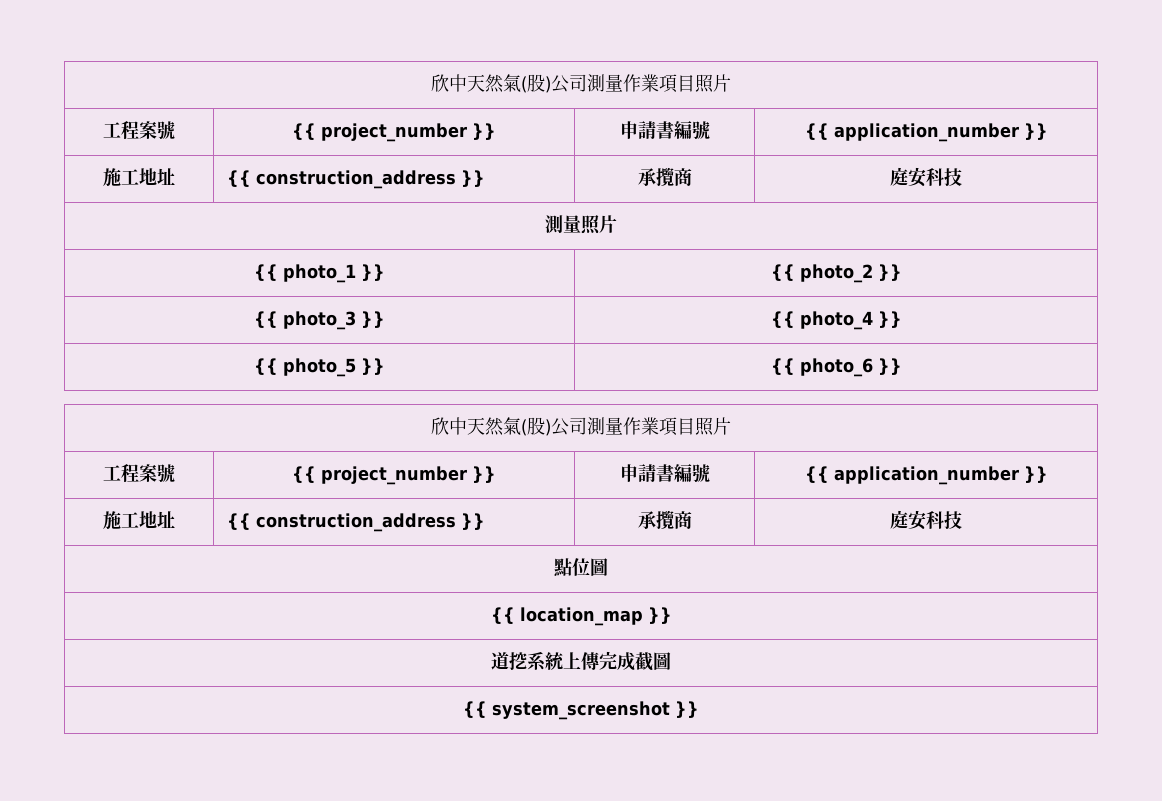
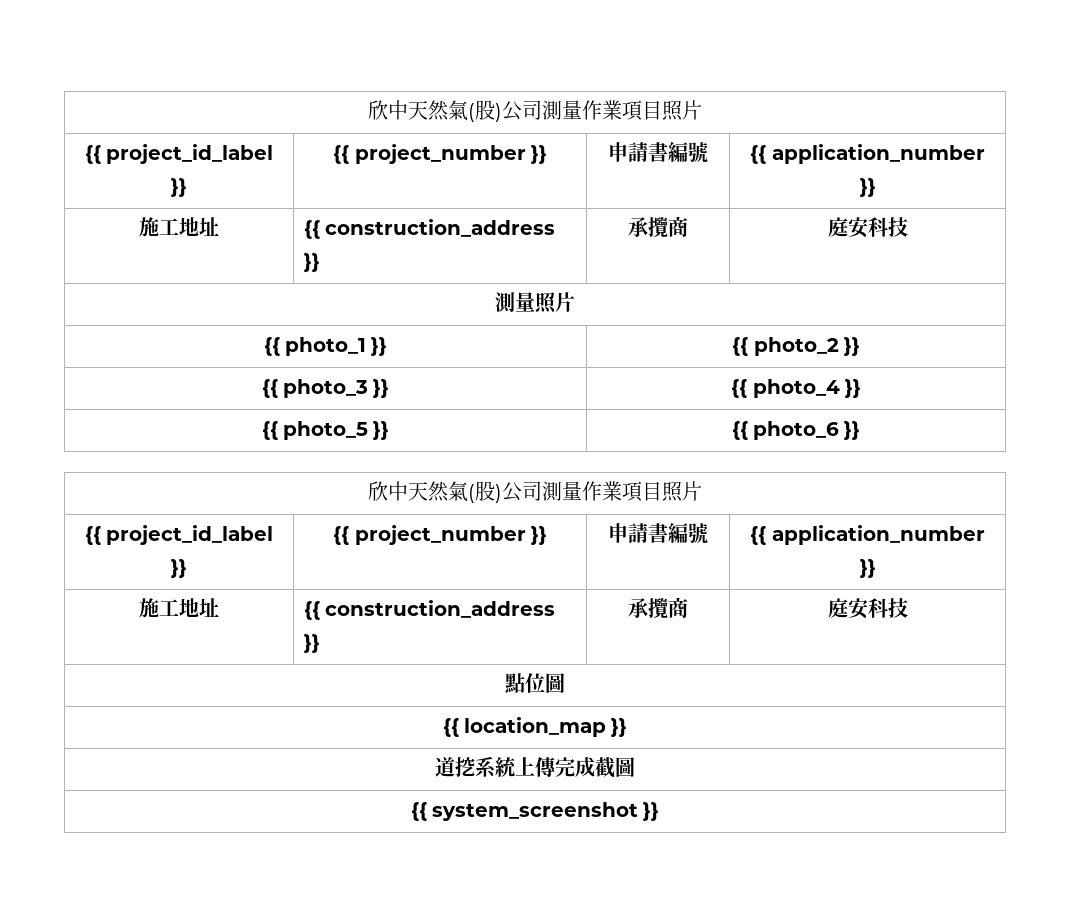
[103,121,175,140] 工程案號 -> [84,144,274,164] [171,178,187,197] {{ project_id_label }}
[103,464,175,483] 工程案號 -> [84,525,274,545] [171,559,187,578] {{ project_id_label }}

